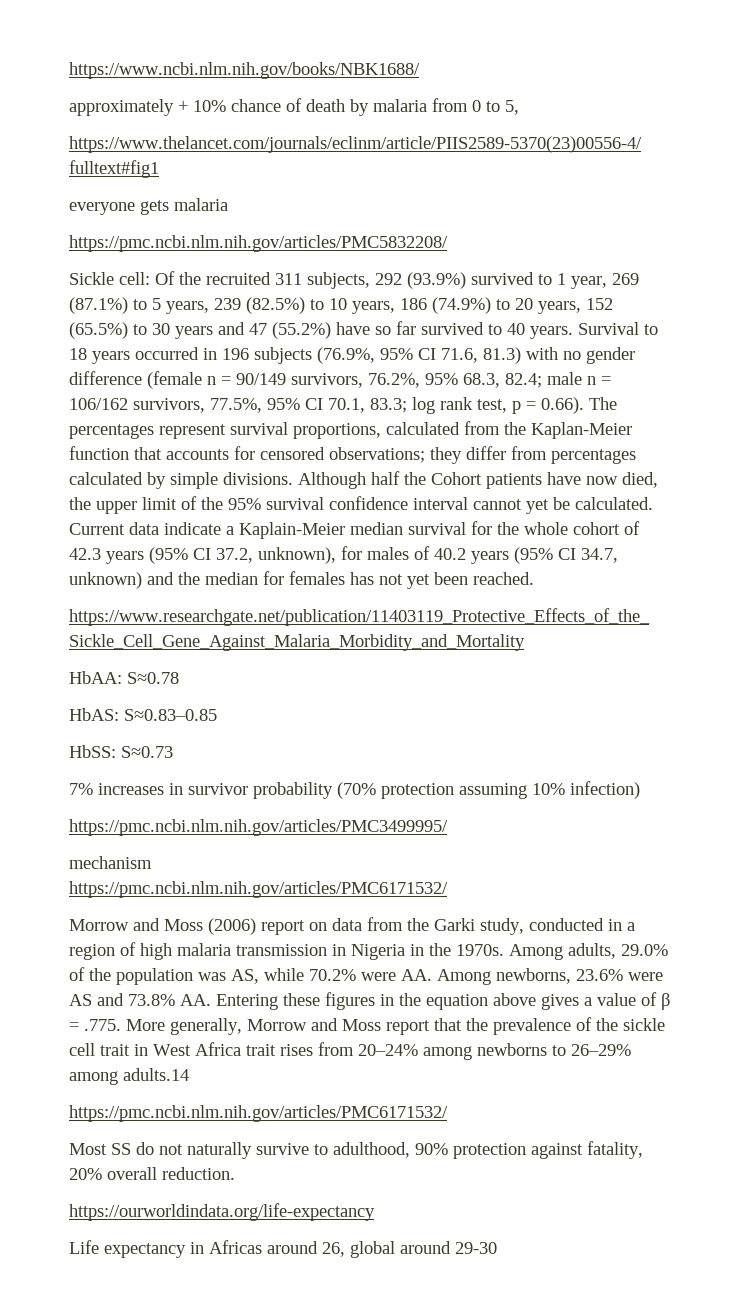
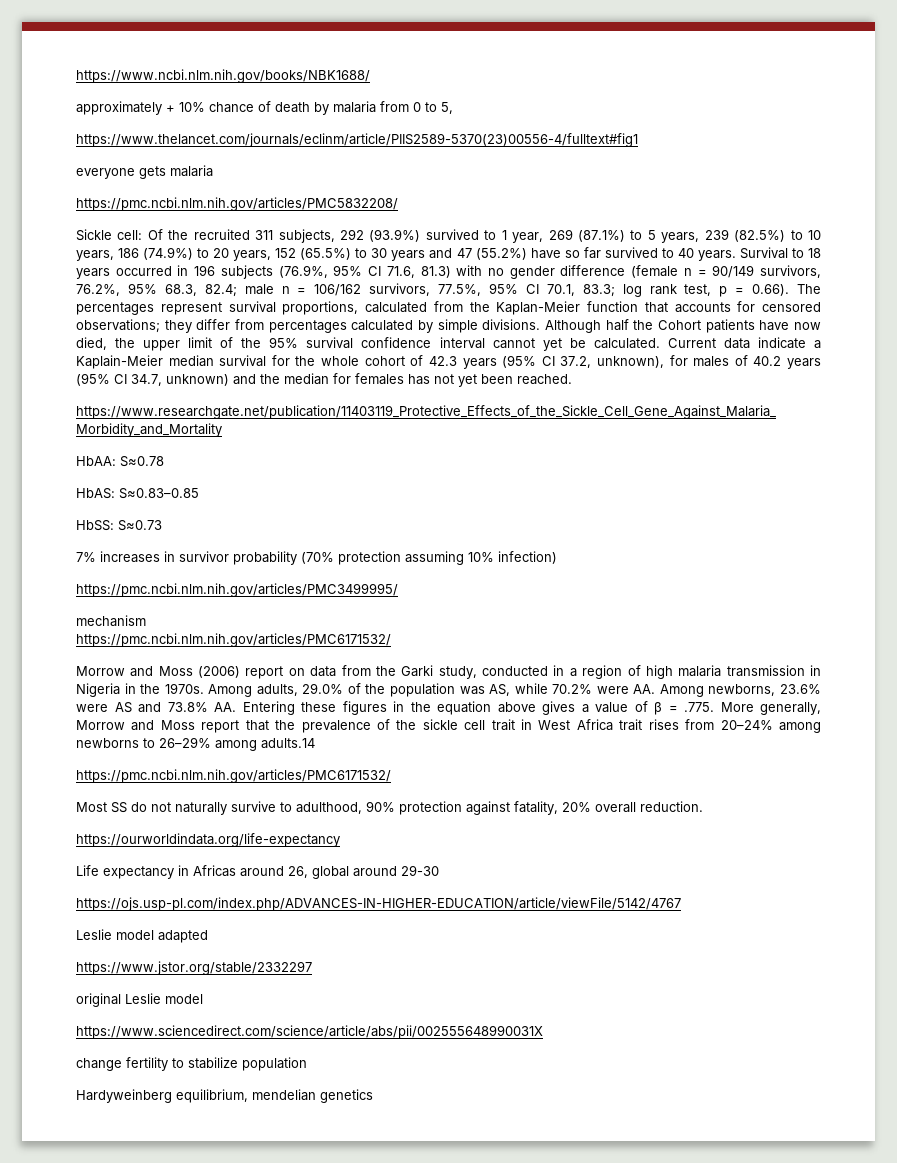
(497, 1248) none -> [76,897,681,911] [76,929,208,943] [76,961,312,975] [76,993,203,1007] [76,1025,543,1039] [76,1057,307,1071] [76,1089,373,1103] // https://ojs.usp-pl.com/index.php/ADVANCES-IN-HIGHER-EDUCATION/article/viewFile/5142/4767 // Leslie model adapted // https://www.jstor.org/stable/2332297 // original Leslie model // https://www.sciencedirect.com/science/article/abs/pii/002555648990031X // change fertility to stabilize population // Hardyweinberg equilibrium, mendelian genetics

